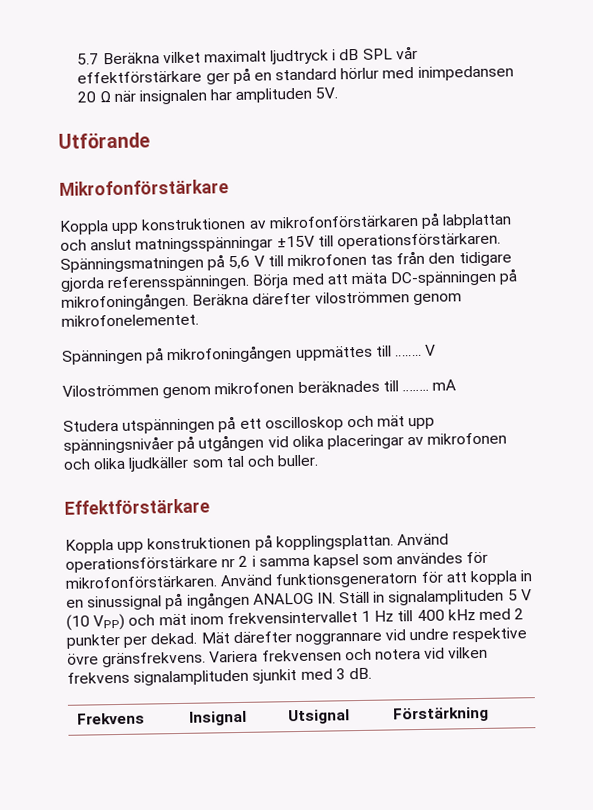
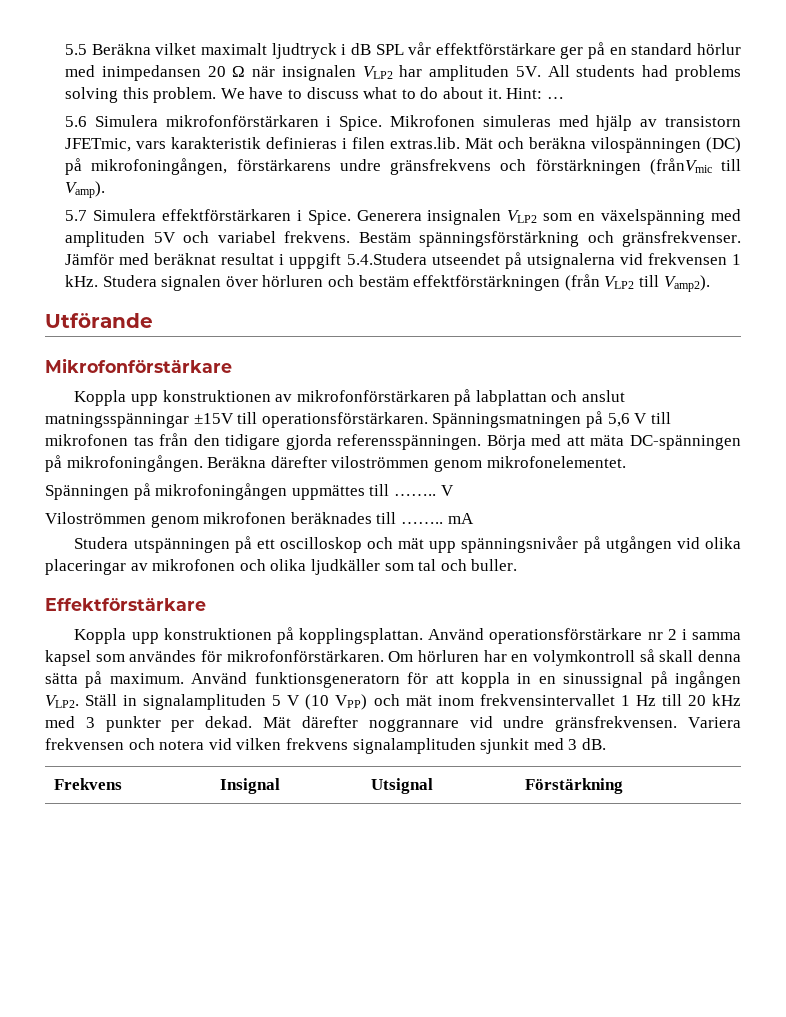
[77,53,100,65] 5.7 -> [65,44,88,55] 5.5
(207, 97) none -> [362,66,393,79] VLP2
(339, 93) none -> [547,65,741,81] [65,87,564,103] [65,115,742,131] [65,137,742,153] [65,158,741,175] [65,181,106,198] [65,209,741,225] [65,231,741,247] [65,252,741,269] [65,274,710,292] All students had problems solving this problem. We have to discuss what to do about it. Hint: … // 5.6 Simulera mikrofonförstärkaren i Spice. Mikrofonen simuleras med hjälp av transistorn JFETmic, vars karakteristik definieras i filen extras.lib. Mät och beräkna vilospänningen (DC) på mikrofoningången, förstärkarens undre gränsfrekvens och förstärkningen (frånVmic till Vamp). // 5.7 Simulera effektförstärkaren i Spice. Generera insignalen VLP2 som en växelspänning med amplituden 5V och variabel frekvens. Bestäm spänningsförstärkning och gränsfrekvenser. Jämför med beräknat resultat i uppgift 5.4.Studera utseendet på utsignalerna vid frekvensen 1 kHz. Studera signalen över hörluren och bestäm effektförstärkningen (från VLP2 till Vamp2).
(217, 582) none -> [388,649,741,666] [45,671,184,688] Om hörluren har en volymkontroll så skall denna sätta på maximum.
[252,592,336,605] ANALOG IN. -> [45,695,79,708] VLP2.
[416,609,445,622] 400 -> [687,695,706,706] 20
[514,608,525,620] 2 -> [85,717,95,728] 3
[452,627,528,643] [67,651,207,668] respektive övre gränsfrekvens. -> [555,716,678,732] gränsfrekvensen.

